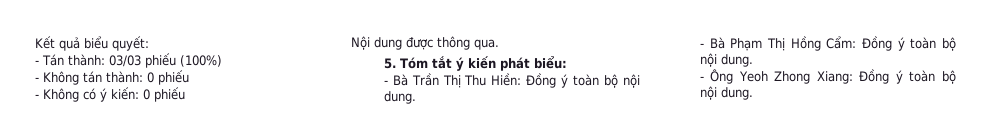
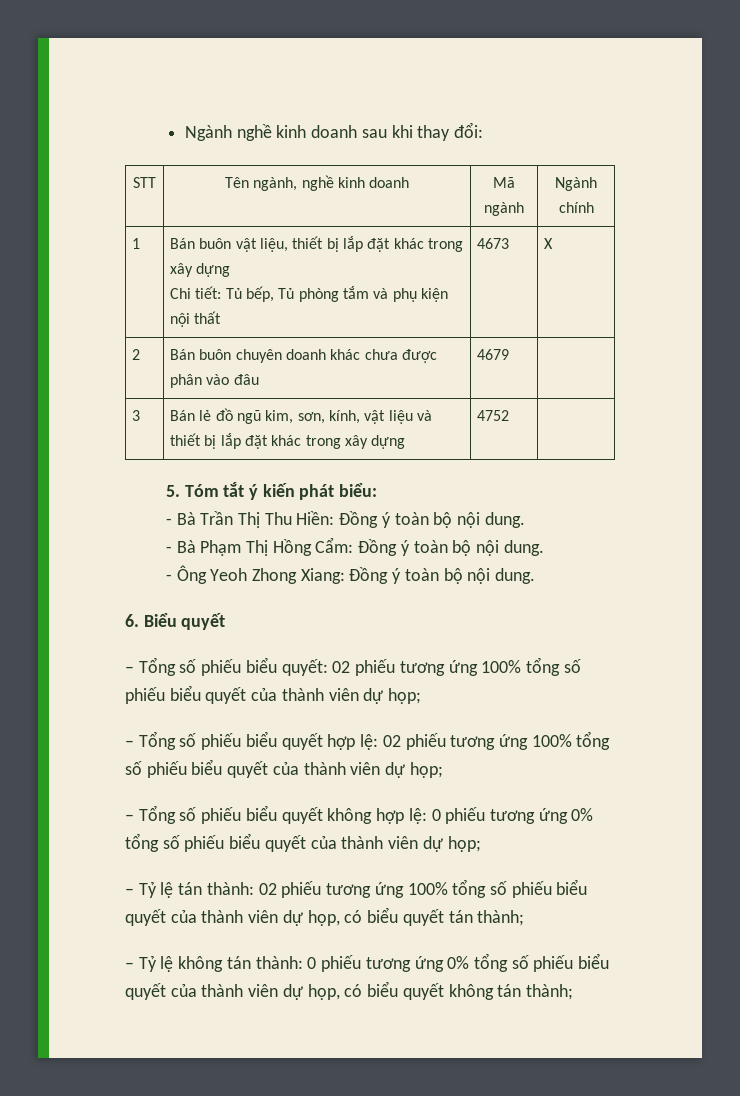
[35,36,149,51] [35,53,222,68] [35,70,189,85] [35,87,185,102] [351,36,499,50] Kết quả biểu quyết: // - Tán thành: 03/03 phiếu (100%) // - Không tán thành: 0 phiếu // - Không có ý kiến: 0 phiếu // Nội dung được thông qua. -> [185,122,484,141] [133,177,156,188] [224,175,410,191] [493,177,515,188] [484,202,524,216] [555,177,597,191] [558,202,594,213] [132,238,141,249] [170,236,464,252] [170,263,231,277] [170,286,449,302] [170,311,222,327] [477,238,510,249] [544,238,554,249] [132,349,141,360] [170,349,438,363] [170,374,259,388] [477,349,510,360] [132,410,141,421] [170,408,433,424] [170,433,406,449] [477,410,510,421] Ngành nghề kinh doanh sau khi thay đổi: // STT | Tên ngành, nghề kinh doanh | Mã ngành | Ngành chính // 1 | Bán buôn vật liệu, thiết bị lắp đặt khác trong xây dựng // Chi tiết: Tủ bếp, Tủ phòng tắm và phụ kiện nội thất | 4673 | X // 2 | Bán buôn chuyên doanh khác chưa được phân vào đâu | 4679 | // 3 | Bán lẻ đồ ngũ kim, sơn, kính, vật liệu và thiết bị lắp đặt khác trong xây dựng | 4752 |
(753, 93) none -> [125,613,226,630] [125,657,581,676] [125,685,422,704] [125,731,611,750] [125,759,443,778] [125,805,594,824] [125,833,481,852] [125,879,588,898] [125,907,525,926] [125,953,610,972] [125,981,573,1000] // 6. Biểu quyết // – Tổng số phiếu biểu quyết: 02 phiếu tương ứng 100% tổng số phiếu biểu quyết của thành viên dự họp; // – Tổng số phiếu biểu quyết hợp lệ: 02 phiếu tương ứng 100% tổng số phiếu biểu quyết của thành viên dự họp; // – Tổng số phiếu biểu quyết không hợp lệ: 0 phiếu tương ứng 0% tổng số phiếu biểu quyết của thành viên dự họp; // – Tỷ lệ tán thành: 02 phiếu tương ứng 100% tổng số phiếu biểu quyết của thành viên dự họp, có biểu quyết tán thành; // – Tỷ lệ không tán thành: 0 phiếu tương ứng 0% tổng số phiếu biểu quyết của thành viên dự họp, có biểu quyết không tán thành;

